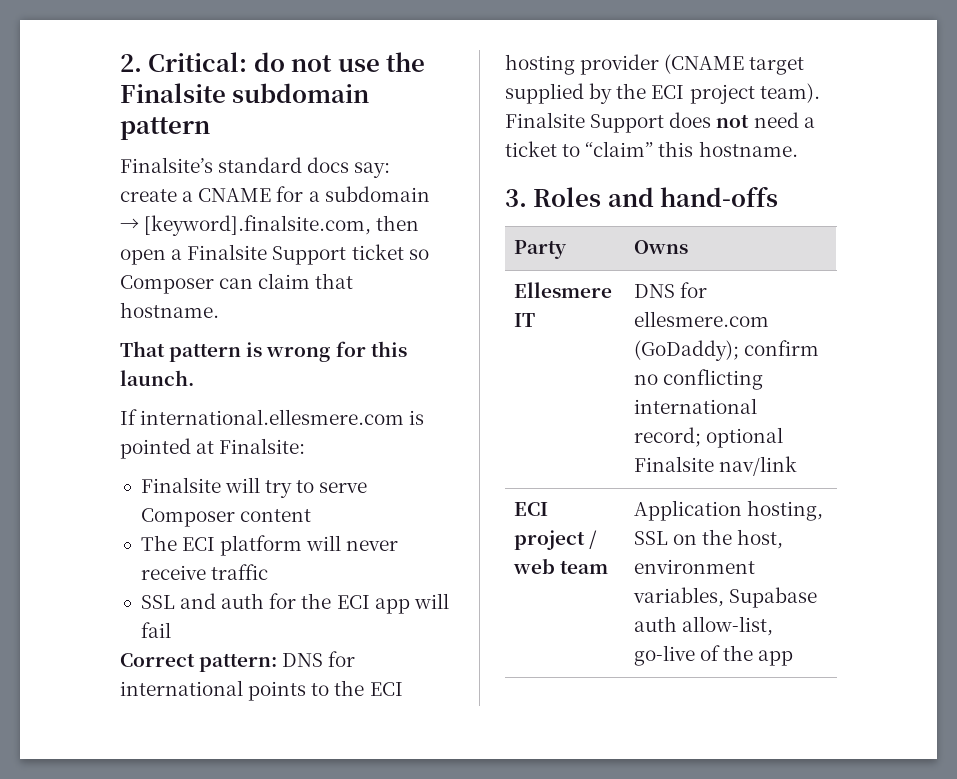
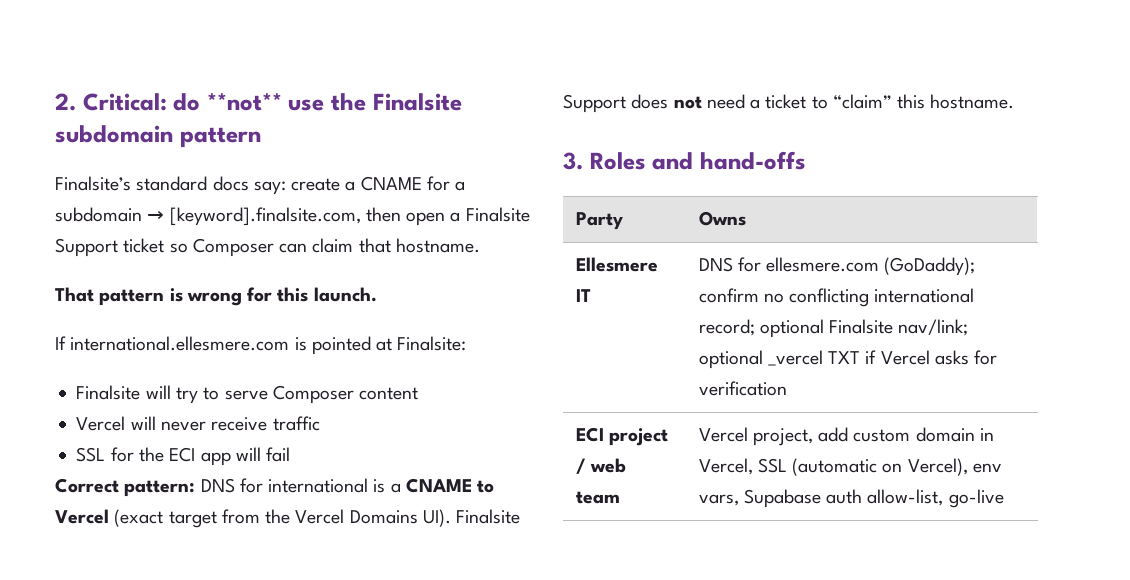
[291,55,333,72] not -> [206,93,282,111] **not**
[140,535,303,556] The ECI platform -> [76,416,126,431] Vercel
[180,593,265,609] and auth -> (106, 454) none
[248,680,403,701] [505,54,805,75] [505,83,820,104] points to the ECI hosting provider (CNAME target supplied by the ECI project team). -> [373,478,495,493] [55,509,451,528] is a CNAME to Vercel (exact target from the Vercel Domains UI).
[719,456,798,476] nav/link -> [898,319,969,336] [698,350,998,369] [698,381,787,396] nav/link; optional _vercel TXT if Vercel asks for verification
[634,500,824,521] [634,529,784,549] [634,559,756,574] [633,587,725,607] Application hosting, SSL on the host, environment variables, -> [698,427,995,446] [698,458,1003,476] [698,494,739,506] Vercel project, add custom domain in Vercel, SSL (automatic on Vercel), env vars,
[700,645,794,666] of the app -> (1004, 498) none

